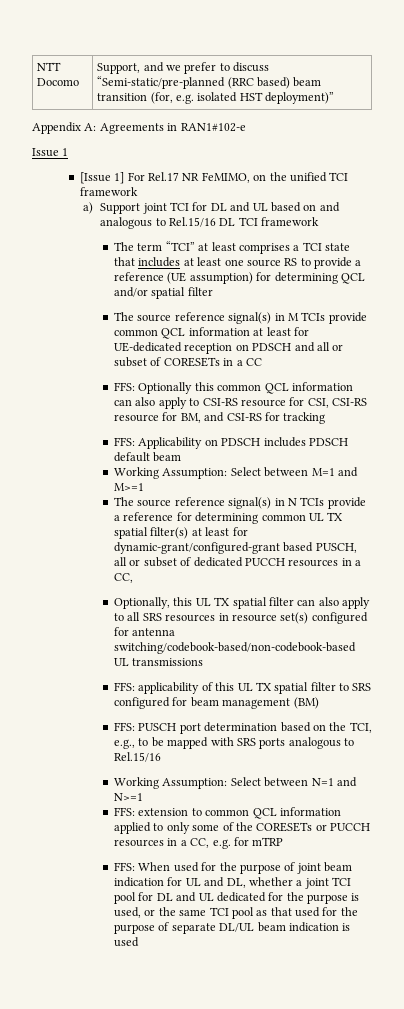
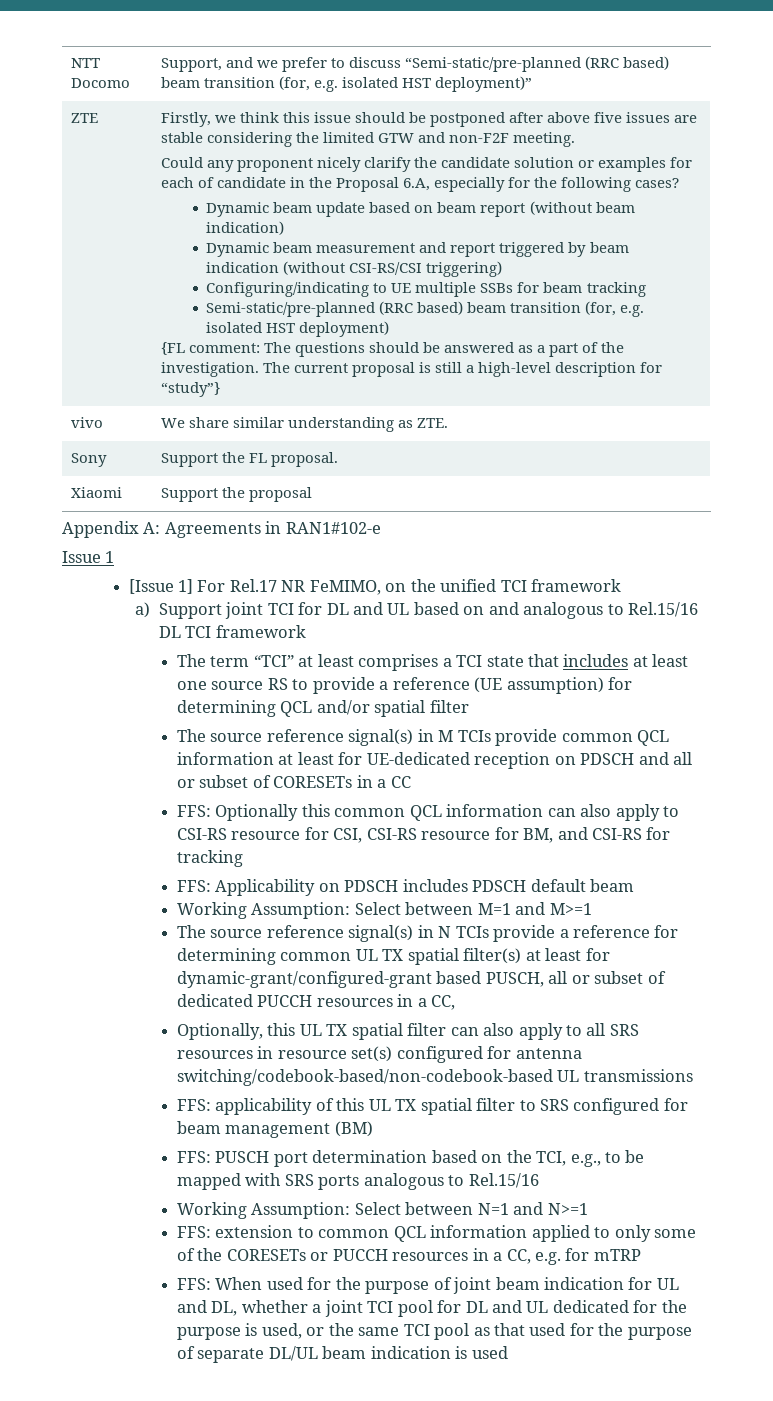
(335, 98) none -> [70,113,98,123] [160,112,698,127] [160,132,576,147] [160,157,693,172] [160,177,680,192] [206,201,635,217] [206,221,285,235] [206,242,629,257] [206,261,503,277] [206,282,646,297] [206,301,645,317] [206,321,390,337] [160,342,625,357] [160,362,663,377] [160,382,220,397] [70,417,103,428] [160,417,448,432] [70,453,107,467] [160,452,338,467] [70,487,122,498] [160,487,312,502] // ZTE | Firstly, we think this issue should be postponed after above five issues are stable considering the limited GTW and non-F2F meeting. // Could any proponent nicely clarify the candidate solution or examples for each of candidate in the Proposal 6.A, especially for the following cases? // Dynamic beam update based on beam report (without beam indication) // Dynamic beam measurement and report triggered by beam indication (without CSI-RS/CSI triggering) // Configuring/indicating to UE multiple SSBs for beam tracking // Semi-static/pre-planned (RRC based) beam transition (for, e.g. isolated HST deployment) // {FL comment: The questions should be answered as a part of the investigation. The current proposal is still a high-level description for “study”} // vivo | We share similar understanding as ZTE. // Sony | Support the FL proposal. // Xiaomi | Support the proposal

